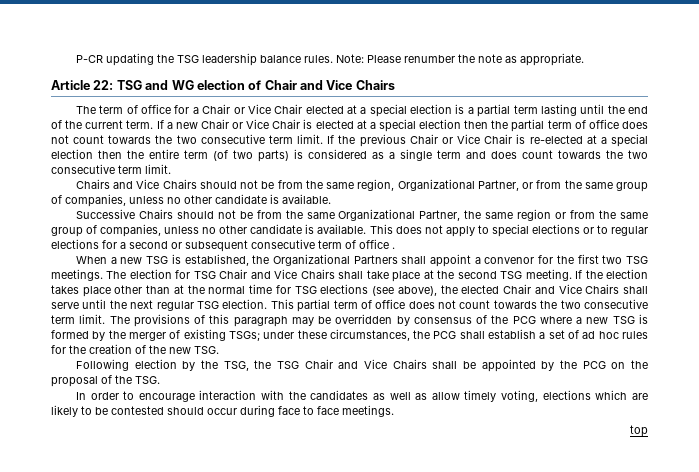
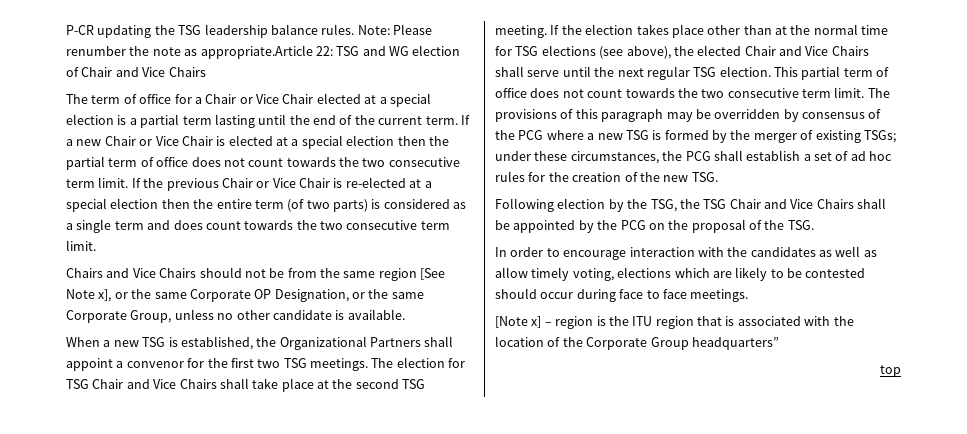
[519,53,584,66] [51,80,90,90] appropriate. // Article -> [200,45,313,59] appropriate.Article
[357,179,648,192] [51,194,331,207] [75,209,649,221] [51,224,648,237] [51,239,395,252] region, Organizational Partner, or from the same group of companies, unless no other candidate is available. // Successive Chairs should not be from the same Organizational Partner, the same region or from the same group of companies, unless no other candidate is available. This does not apply to special elections or to regular elections for a second or subsequent consecutive term of office . -> [378,268,446,281] [66,289,424,302] [66,309,405,323] region [See Note x], or the same Corporate OP Designation, or the same Corporate Group, unless no other candidate is available.
(394, 411) none -> [495,316,854,329] [495,336,779,350] // [Note x] – region is the ITU region that is associated with the location of the Corporate Group headquarters”

